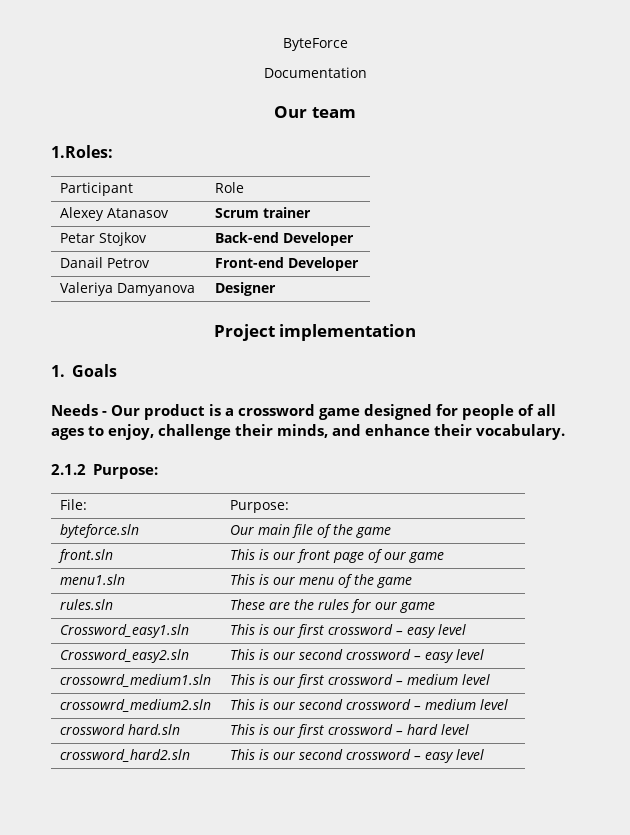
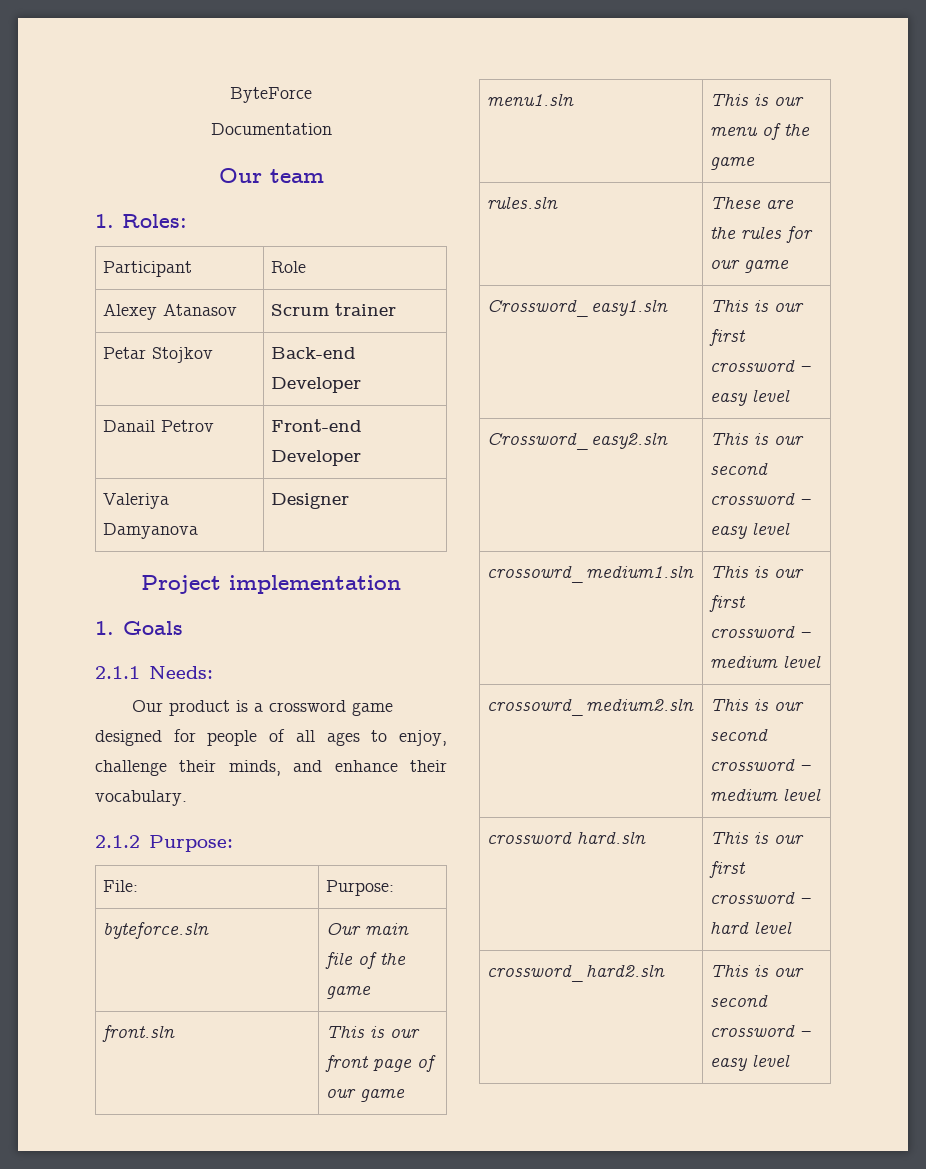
[51,145,113,158] 1.Roles: -> [95,214,187,228] 1. Roles:
[51,404,107,416] Needs - -> [95,666,213,679] 2.1.1 Needs: //

